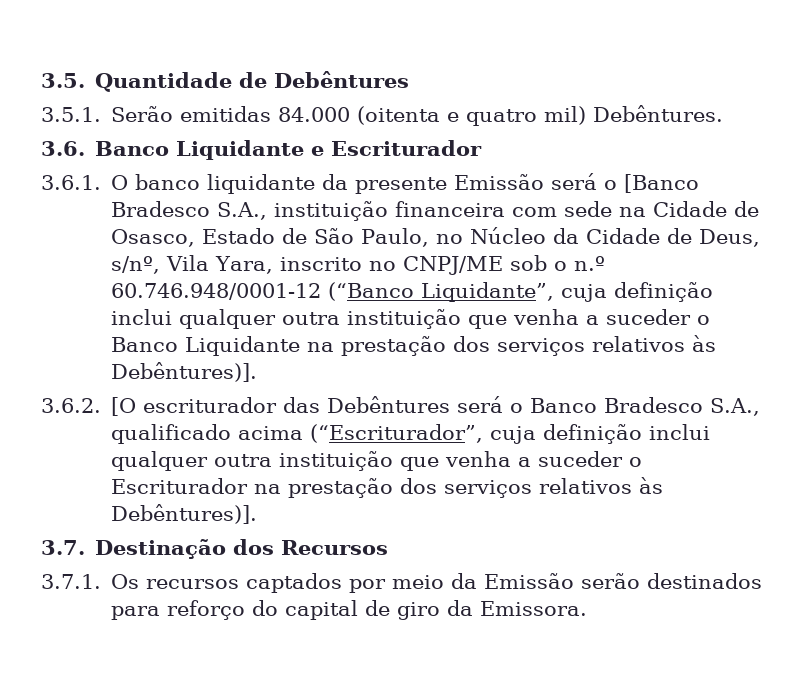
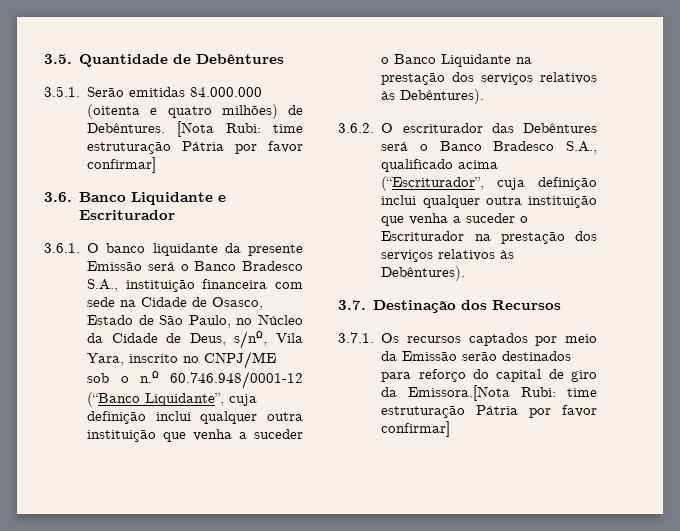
[278,107,351,122] 84.000 -> [190,87,263,97] 84.000.000
[544,106,587,125] mil) -> [221,104,303,119] milhões) de
(724, 113) none -> [177,121,303,137] [87,141,303,154] [87,157,157,173] [Nota Rubi: time estruturação Pátria por favor confirmar]
[624,174,700,193] [Banco -> [194,261,237,271] Banco
[111,362,258,382] Debêntures)]. -> [400,89,485,104] Debêntures).
[111,397,137,416] [O -> [381,123,394,133] O
[111,504,258,524] Debêntures)]. -> [381,266,466,281] Debêntures).
[480,601,588,616] Emissora. -> [408,385,597,401] [381,405,597,418] [381,421,451,437] Emissora.[Nota Rubi: time estruturação Pátria por favor confirmar]

